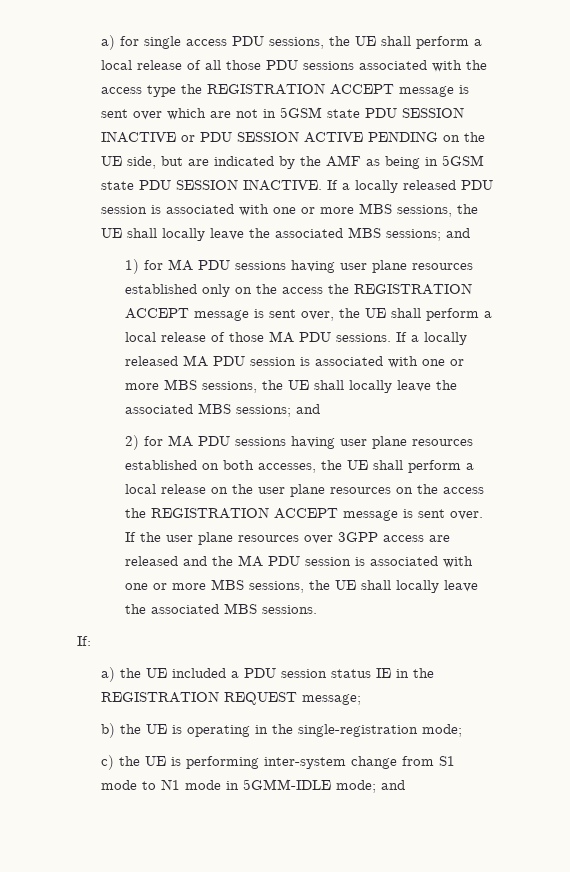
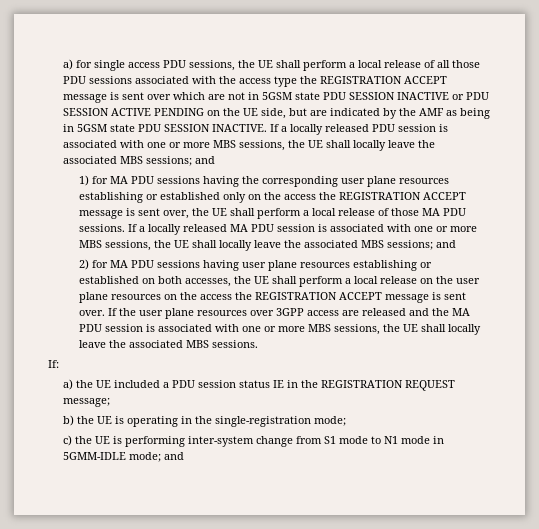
[339,260,473,273] user plane resources -> [241,176,449,187] [78,192,158,203] the corresponding user plane resources establishing or
(473, 442) none -> [352,260,432,271] establishing or

